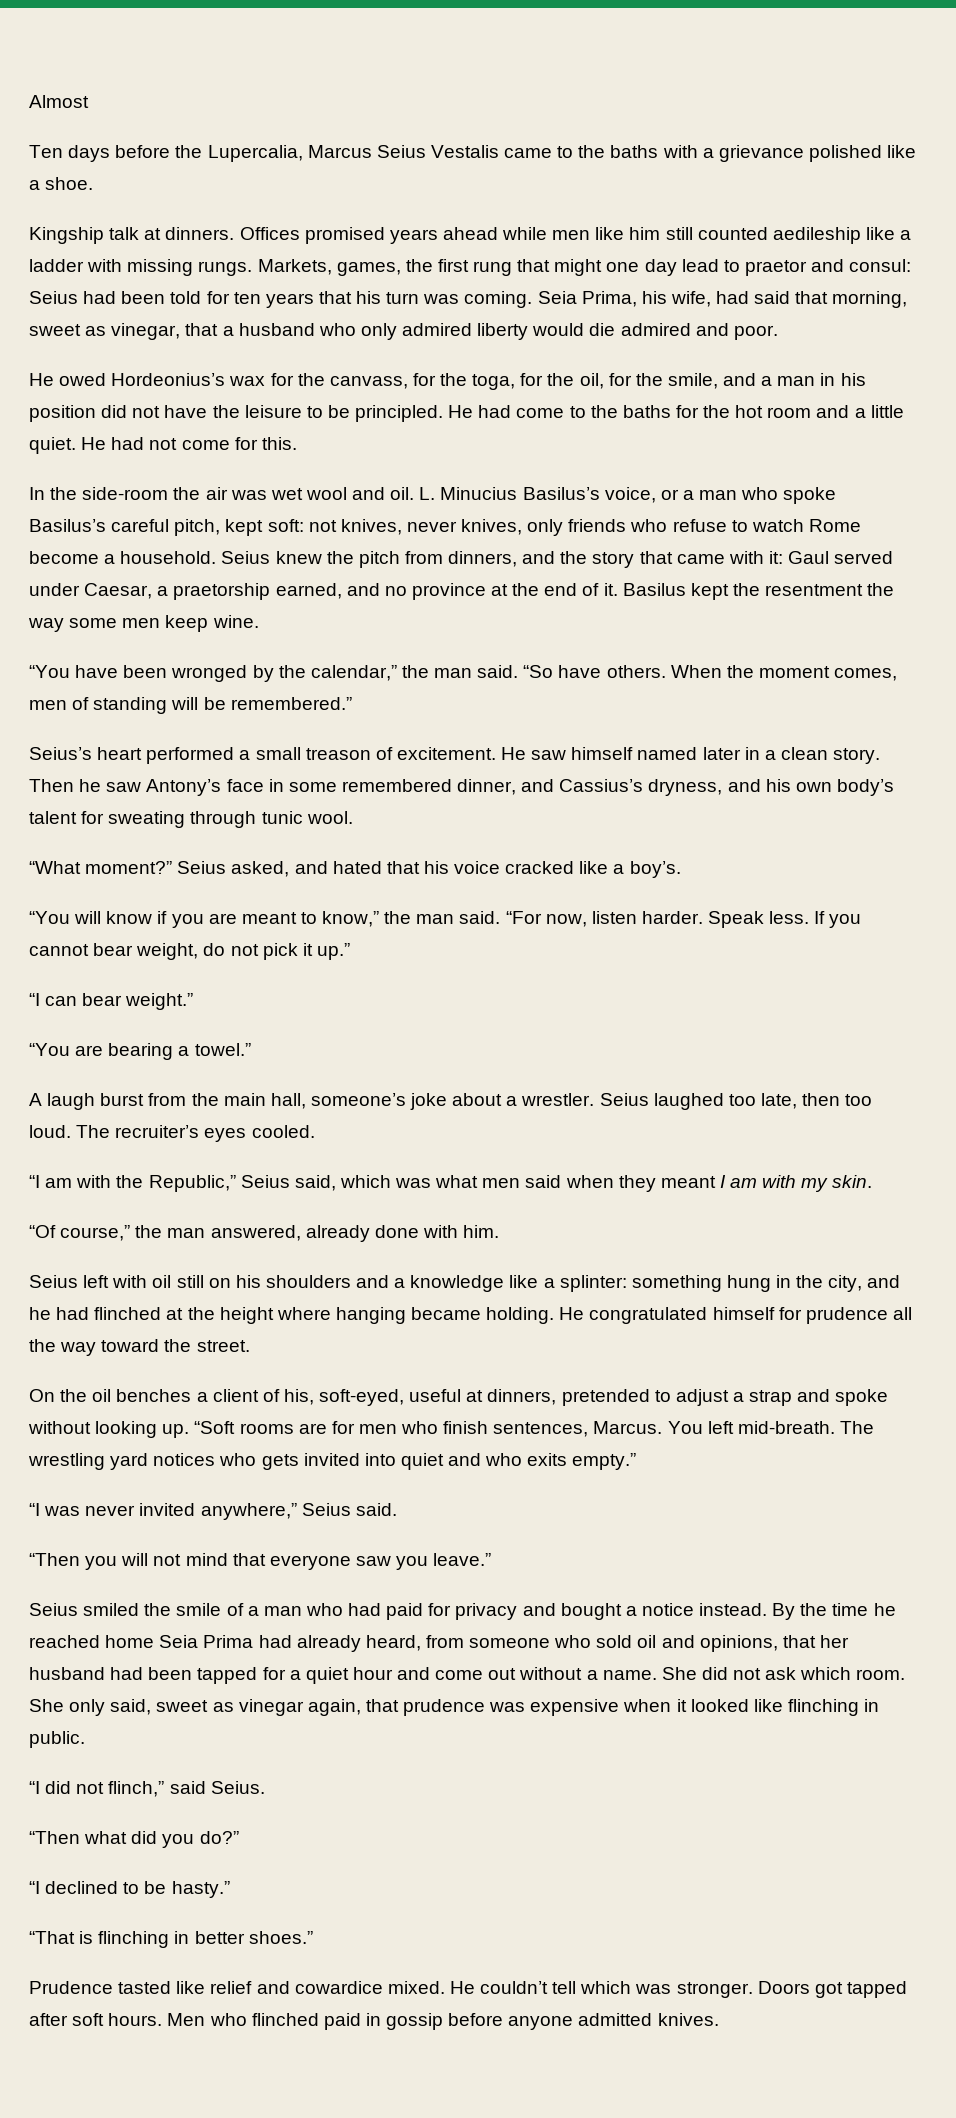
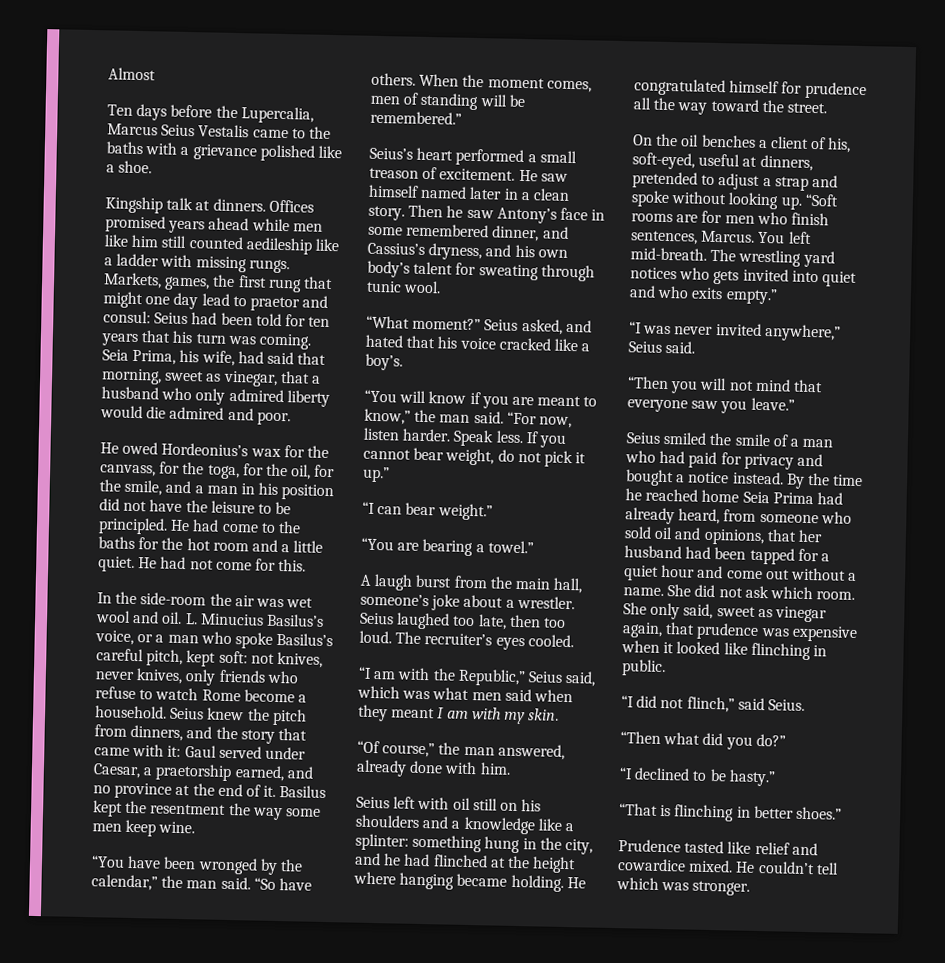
[757,1981,907,1998] [29,2013,719,2030] Doors got tapped after soft hours. Men who flinched paid in gossip before anyone admitted knives. -> (751, 888) none

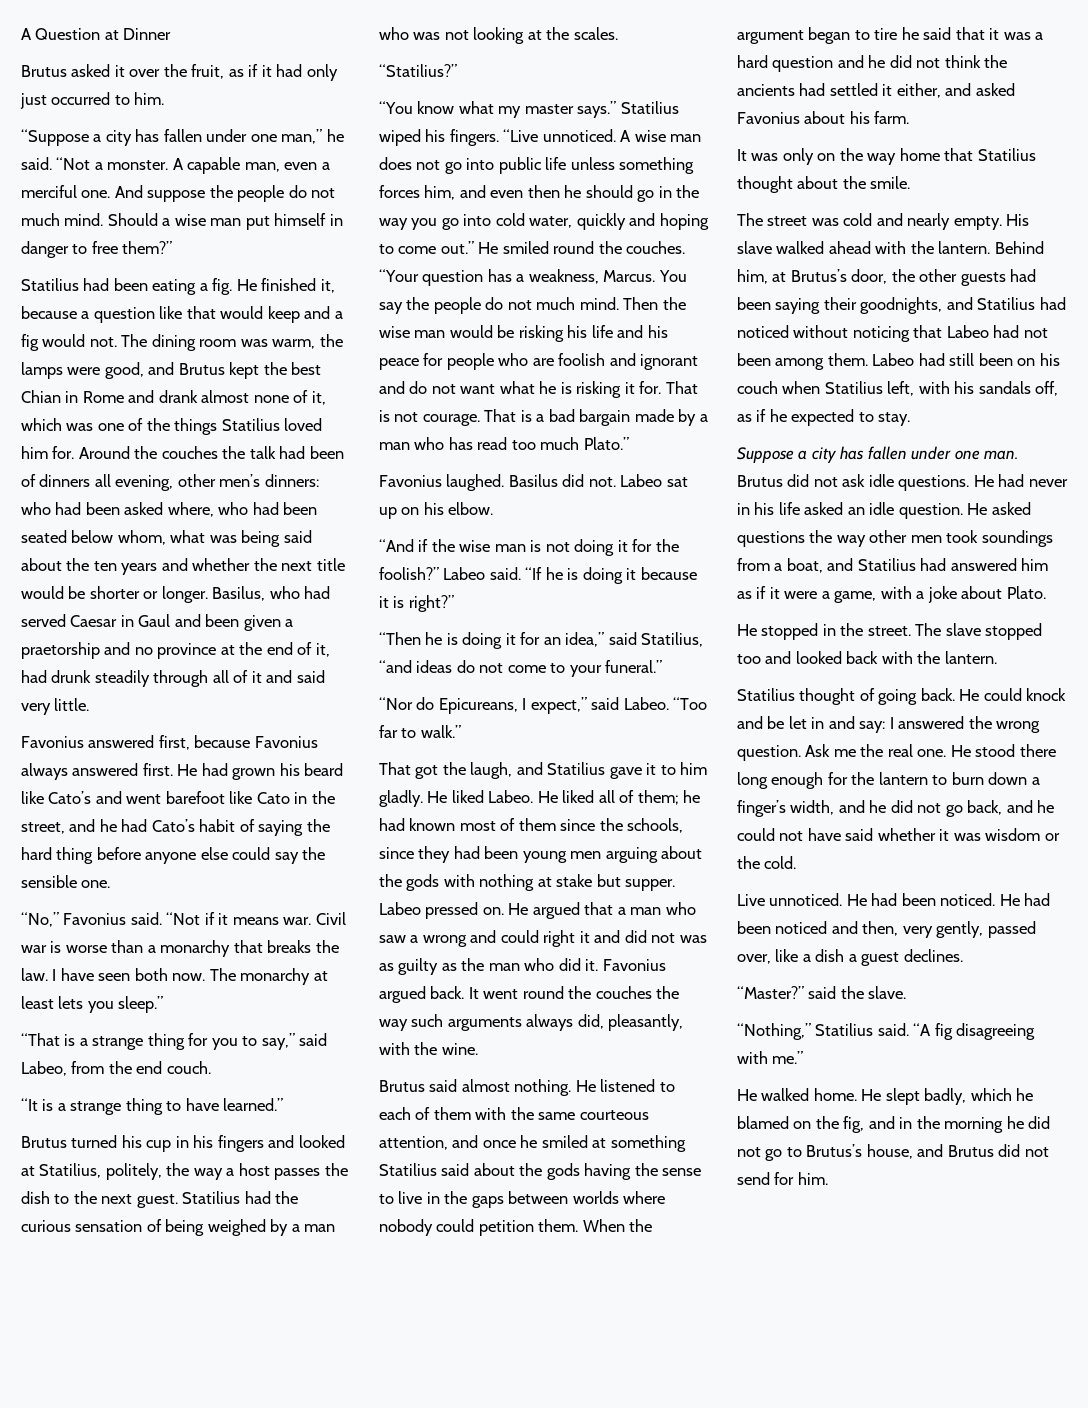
[108,67,156,81] [107,103,314,124] [107,123,331,139] [106,141,342,162] [106,160,153,174] [105,196,314,214] [105,215,323,234] [104,234,340,255] [104,253,290,274] [103,272,333,293] [103,291,329,312] [103,310,331,328] [101,330,312,350] [102,349,327,367] [101,368,321,387] [101,386,330,408] [100,405,291,426] [100,441,329,459] [100,461,336,480] [99,479,335,501] [99,498,292,515] [98,517,301,535] [98,536,324,553] [98,556,307,572] [97,591,314,608] [95,610,324,627] [95,630,334,649] [96,648,323,668] [95,668,299,686] [95,686,307,703] [95,705,307,726] [94,724,307,744] [94,743,306,760] [93,763,141,779] Almost // Ten days before the Lupercalia, Marcus Seius Vestalis came to the baths with a grievance polished like a shoe. // Kingship talk at dinners. Offices promised years ahead while men like him still counted aedileship like a ladder with missing rungs. Markets, games, the first rung that might one day lead to praetor and consul: Seius had been told for ten years that his turn was coming. Seia Prima, his wife, had said that morning, sweet as vinegar, that a husband who only admired liberty would die admired and poor. // He owed Hordeonius’s wax for the canvass, for the toga, for the oil, for the smile, and a man in his position did not have the leisure to be principled. He had come to the baths for the hot room and a little quiet. He had not come for this. // In the side-room the air was wet wool and oil. L. Minucius Basilus’s voice, or a man who spoke Basilus’s careful pitch, kept soft: not knives, never knives, only friends who refuse to watch Rome become a household. Seius knew the pitch from dinners, and the story that came with it: Gaul served under Caesar, -> [21,28,172,40] [21,64,338,81] [20,92,165,109] [21,129,344,146] [21,157,330,174] [21,185,336,202] [21,213,343,230] [21,241,173,258] [21,278,335,295] [21,306,343,323] [21,334,343,351] [21,362,322,379] [21,390,326,405] [21,418,323,435] [21,446,344,459] [21,474,319,491] [21,502,318,517] [21,530,312,547] [21,558,345,575] [21,586,331,603] [21,614,281,631] A Question at Dinner // Brutus asked it over the fruit, as if it had only just occurred to him. // “Suppose a city has fallen under one man,” he said. “Not a monster. A capable man, even a merciful one. And suppose the people do not much mind. Should a wise man put himself in danger to free them?” // Statilius had been eating a fig. He finished it, because a question like that would keep and a fig would not. The dining room was warm, the lamps were good, and Brutus kept the best Chian in Rome and drank almost none of it, which was one of the things Statilius loved him for. Around the couches the talk had been of dinners all evening, other men’s dinners: who had been asked where, who had been seated below whom, what was being said about the ten years and whether the next title would be shorter or longer. Basilus, who had served Caesar in Gaul and been given
[234,765,285,782] earned, -> (100, 650) none
[263,785,327,799] [92,800,321,821] [92,819,196,837] [91,855,303,876] [91,874,312,891] [371,72,592,93] [370,92,526,111] [370,110,462,125] [369,147,577,167] [369,166,568,182] [368,184,570,201] [368,204,606,224] [368,223,569,242] [367,242,568,261] [367,260,595,282] [366,280,442,294] [366,315,592,335] [365,334,591,352] [365,353,403,371] [364,389,598,409] [364,408,572,429] [363,427,566,448] [363,447,587,468] [362,466,390,483] [362,501,493,521] [361,537,534,557] [360,573,584,594] [360,593,575,611] [360,612,566,630] [359,630,574,651] [358,666,597,687] [357,685,573,703] [358,704,560,725] [357,740,565,760] [356,759,511,777] [356,796,542,812] [355,814,574,835] [355,833,593,855] it. Basilus kept the resentment the way some men keep wine. // “You have been wronged by the calendar,” the man said. “So have others. When the moment comes, men of standing will be remembered.” // Seius’s heart performed a small treason of excitement. He saw himself named later in a clean story. Then he saw Antony’s face in some remembered dinner, and Cassius’s dryness, and his own body’s talent for sweating through tunic wool. // “What moment?” Seius asked, and hated that his voice cracked like a boy’s. // “You will know if you are meant to know,” the man said. “For now, listen harder. Speak less. If you cannot bear weight, do not pick it up.” // “I can bear weight.” // “You are bearing a towel.” // A laugh burst from the main hall, someone’s joke about a wrestler. Seius laughed too late, then too loud. The recruiter’s eyes cooled. // “I am with the Republic,” Seius said, which was what men said when they meant I am with my skin. // “Of course,” the man answered, already done with him. // Seius left with oil still on his shoulders and a knowledge like a splinter: something hung in the city, -> [315,643,330,657] [21,670,325,687] [21,698,90,715] [21,735,318,750] [21,763,344,780] [21,791,335,804] [21,822,65,834] it, had drunk steadily through all of it and said very little. // Favonius answered first, because Favonius always answered first. He had grown his beard like Cato’s and went barefoot like Cato in the street,
[433,854,577,874] [353,871,586,892] [634,78,867,100] [633,97,827,115] [633,133,852,153] [632,152,813,171] [632,171,838,191] [631,190,839,210] [631,210,829,226] [630,230,812,245] [630,247,835,268] [630,267,857,287] [629,285,778,305] [629,321,841,342] [628,340,696,354] [627,376,823,394] [627,397,795,414] [626,431,834,448] [625,450,823,470] [625,469,864,489] [625,488,843,505] [625,507,852,525] [624,526,823,546] [624,545,830,565] [623,564,858,582] [623,584,856,600] [623,602,827,623] [622,622,858,643] [621,640,827,661] [622,659,666,677] [621,695,805,713] [620,731,786,750] [619,767,776,787] [619,803,842,822] [618,839,818,856] [617,858,839,875] [616,877,751,896] flinched at the height where hanging became holding. He congratulated himself for prudence all the way toward the street. // On the oil benches a client of his, soft-eyed, useful at dinners, pretended to adjust a strap and spoke without looking up. “Soft rooms are for men who finish sentences, Marcus. You left mid-breath. The wrestling yard notices who gets invited into quiet and who exits empty.” // “I was never invited anywhere,” Seius said. // “Then you will not mind that everyone saw you leave.” // Seius smiled the smile of a man who had paid for privacy and bought a notice instead. By the time he reached home Seia Prima had already heard, from someone who sold oil and opinions, that her husband had been tapped for a quiet hour and come out without a name. She did not ask which room. She only said, sweet as vinegar again, that prudence was expensive when it looked like flinching in public. // “I did not flinch,” said Seius. // “Then what did you do?” // “I declined to be hasty.” // “That is flinching in better shoes.” // Prudence tasted like relief and cowardice mixed. He couldn’t tell which was stronger. -> [151,819,330,836] [21,847,326,864] [21,875,111,888] [21,912,346,927] [21,940,339,957] [21,968,328,985] [21,996,164,1013] [21,1033,328,1050] [21,1061,211,1076] [21,1098,284,1115] [21,1135,345,1152] [21,1163,348,1180] [21,1191,299,1208] [21,1219,336,1236] [379,27,618,44] [379,64,457,77] [379,101,679,118] [379,129,702,146] [379,157,695,174] [379,185,700,202] [379,213,709,230] [379,241,686,254] [379,269,687,286] [379,297,686,314] [379,325,668,342] [379,353,699,370] [379,381,698,398] [379,409,708,426] [379,437,629,450] [379,474,688,491] [379,502,494,519] [379,539,679,556] [379,567,697,584] [379,595,454,612] [379,632,704,649] [379,660,663,677] [379,697,708,714] [379,725,461,738] [379,762,708,779] [379,790,701,807] [379,818,684,833] [379,846,703,863] [379,874,676,891] [379,902,696,919] [379,930,707,947] [379,958,666,975] [379,986,680,1003] [379,1014,684,1031] [379,1042,478,1055] [379,1079,675,1096] [379,1107,649,1120] [379,1135,686,1152] [379,1163,702,1180] [379,1191,666,1208] [379,1219,653,1236] [737,27,1044,44] [737,55,1008,72] [737,83,1015,98] [737,111,910,124] [737,148,1036,165] [737,176,911,193] [737,213,1030,230] [737,241,1044,254] [737,269,1037,286] [737,297,1066,314] [737,325,1048,342] [737,353,1060,370] [737,381,1059,396] [737,409,911,426] [737,446,1019,463] [737,474,1068,491] [737,502,1031,519] [737,530,1053,547] [737,558,1049,573] [737,586,1046,603] [737,623,1043,640] [737,651,997,664] [737,688,1067,705] [737,716,1041,733] [737,744,1056,761] [737,772,1040,789] [737,800,1055,817] [737,828,1060,841] [737,856,797,869] [737,893,1051,906] [737,921,1036,938] [737,949,963,966] [737,986,907,999] [737,1023,1036,1040] [737,1051,804,1064] [737,1088,1034,1105] [737,1116,1051,1133] [737,1144,1049,1161] [737,1172,828,1185] Cato’s habit of saying the hard thing before anyone else could say the sensible one. // “No,” Favonius said. “Not if it means war. Civil war is worse than a monarchy that breaks the law. I have seen both now. The monarchy at least lets you sleep.” // “That is a strange thing for you to say,” said Labeo, from the end couch. // “It is a strange thing to have learned.” // Brutus turned his cup in his fingers and looked at Statilius, politely, the way a host passes the dish to the next guest. Statilius had the curious sensation of being weighed by a man who was not looking at the scales. // “Statilius?” // “You know what my master says.” Statilius wiped his fingers. “Live unnoticed. A wise man does not go into public life unless something forces him, and even then he should go in the way you go into cold water, quickly and hoping to come out.” He smiled round the couches. “Your question has a weakness, Marcus. You say the people do not much mind. Then the wise man would be risking his life and his peace for people who are foolish and ignorant and do not want what he is risking it for. That is not courage. That is a bad bargain made by a man who has read too much Plato.” // Favonius laughed. Basilus did not. Labeo sat up on his elbow. // “And if the wise man is not doing it for the foolish?” Labeo said. “If he is doing it because it is right?” // “Then he is doing it for an idea,” said Statilius, “and ideas do not come to your funeral.” // “Nor do Epicureans, I expect,” said Labeo. “Too far to walk.” // That got the laugh, and Statilius gave it to him gladly. He liked Labeo. He liked all of them; he had known most of them since the schools, since they had been young men arguing about the gods with nothing at stake but supper. Labeo pressed on. He argued that a man who saw a wrong and could right it and did not was as guilty as the man who did it. Favonius argued back. It went round the couches the way such arguments always did, pleasantly, with the wine. // Brutus said almost nothing. He listened to each of them with the same courteous attention, and once he smiled at something Statilius said about the gods having the sense to live in the gaps between worlds where nobody could petition them. When the argument began to tire he said that it was a hard question and he did not think the ancients had settled it either, and asked Favonius about his farm. // It was only on the way home that Statilius thought about the smile. // The street was cold and nearly empty. His slave walked ahead with the lantern. Behind him, at Brutus’s door, the other guests had been saying their goodnights, and Statilius had noticed without noticing that Labeo had not been among them. Labeo had still been on his couch when Statilius left, with his sandals off, as if he expected to stay. // Suppose a city has fallen under one man. Brutus did not ask idle questions. He had never in his life asked an idle question. He asked questions the way other men took soundings from a boat, and Statilius had answered him as if it were a game, with a joke about Plato. // He stopped in the street. The slave stopped too and looked back with the lantern. // Statilius thought of going back. He could knock and be let in and say: I answered the wrong question. Ask me the real one. He stood there long enough for the lantern to burn down a finger’s width, and he did not go back, and he could not have said whether it was wisdom or the cold. // Live unnoticed. He had been noticed. He had been noticed and then, very gently, passed over, like a dish a guest declines. // “Master?” said the slave. // “Nothing,” Statilius said. “A fig disagreeing with me.” // He walked home. He slept badly, which he blamed on the fig, and in the morning he did not go to Brutus’s house, and Brutus did not send for him.

